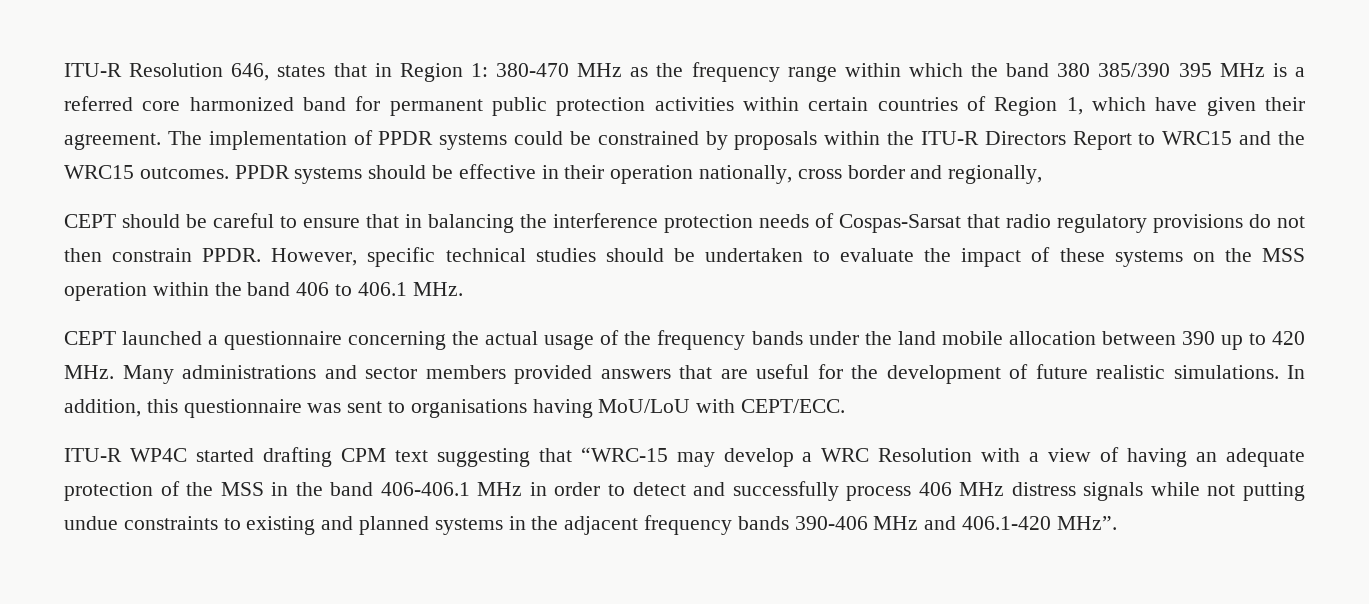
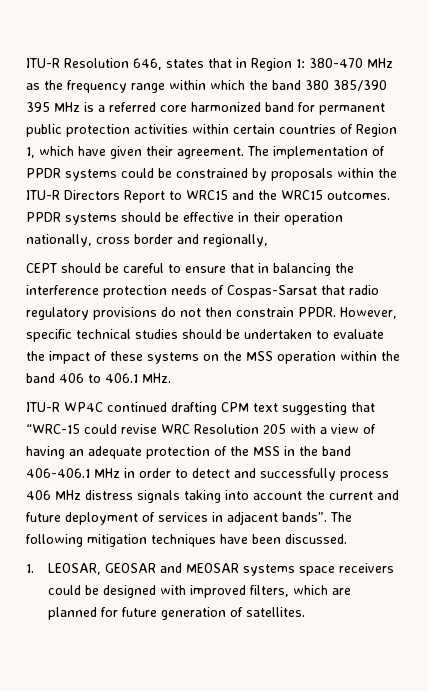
[64,330,1305,350] [64,364,1305,384] [64,399,846,418] // CEPT launched a questionnaire concerning the actual usage of the frequency bands under the land mobile allocation between 390 up to 420 MHz. Many administrations and sector members provided answers that are useful for the development of future realistic simulations. In addition, this questionnaire was sent to organisations having MoU/LoU with CEPT/ECC. -> (171, 378) none
[195,448,254,462] started -> [107,402,167,412] continued
[676,448,813,467] may develop a -> [84,424,157,434] could revise
(973, 455) none -> [263,424,286,434] 205
[1150,482,1305,501] [64,515,1117,535] while not putting undue constraints to existing and planned systems in the adjacent frequency bands 390-406 MHz and 406.1-420 MHz”. -> [184,490,399,503] [26,511,352,525] [26,534,347,547] [26,563,395,576] [48,585,352,598] [48,607,306,620] taking into account the current and future deployment of services in adjacent bands”. The following mitigation techniques have been discussed. // 1. LEOSAR, GEOSAR and MEOSAR systems space receivers could be designed with improved filters, which are planned for future generation of satellites.

